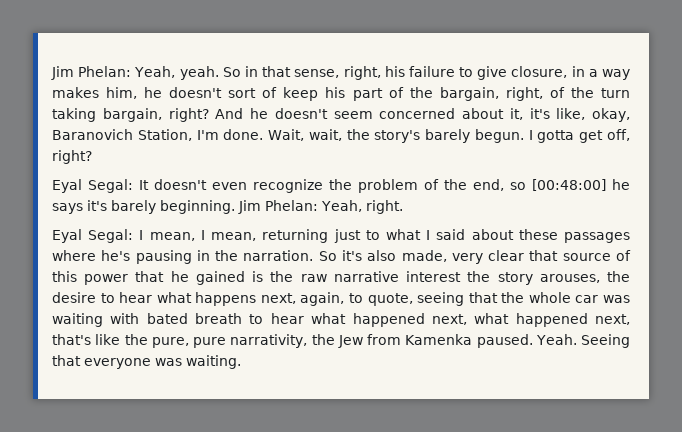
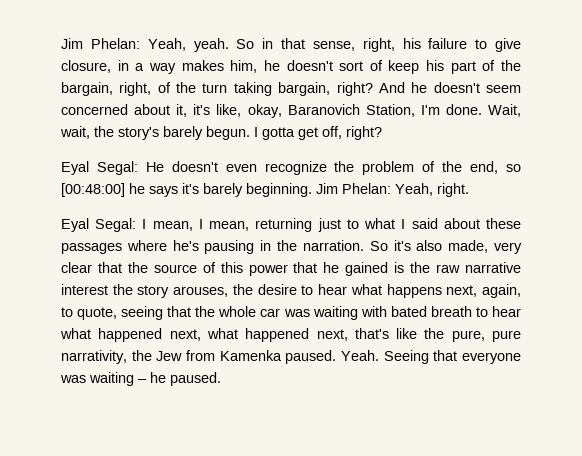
[139,180,149,190] It -> [145,162,164,172] He
(559, 255) none -> [127,262,148,273] the
[186,355,241,369] waiting. -> [89,372,221,386] waiting – he paused.

